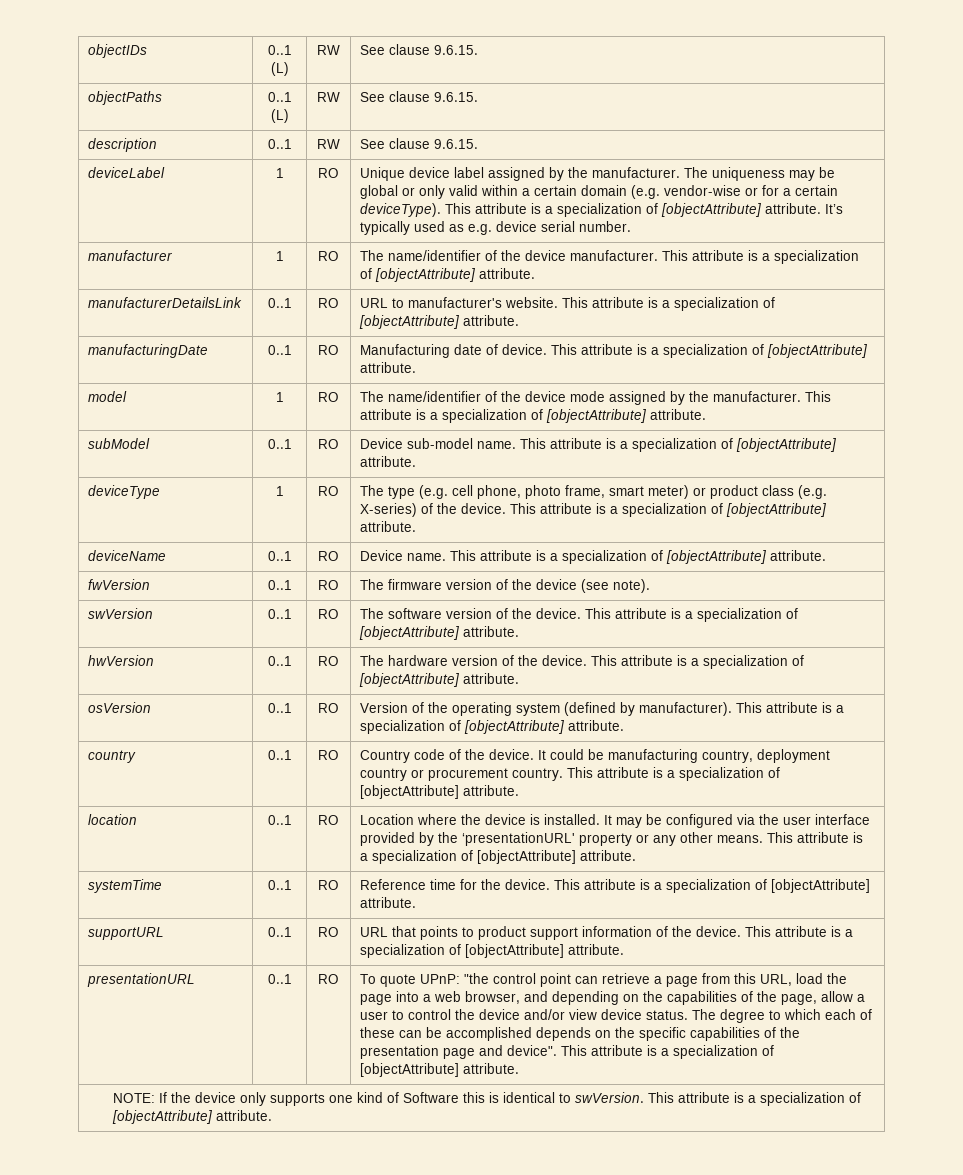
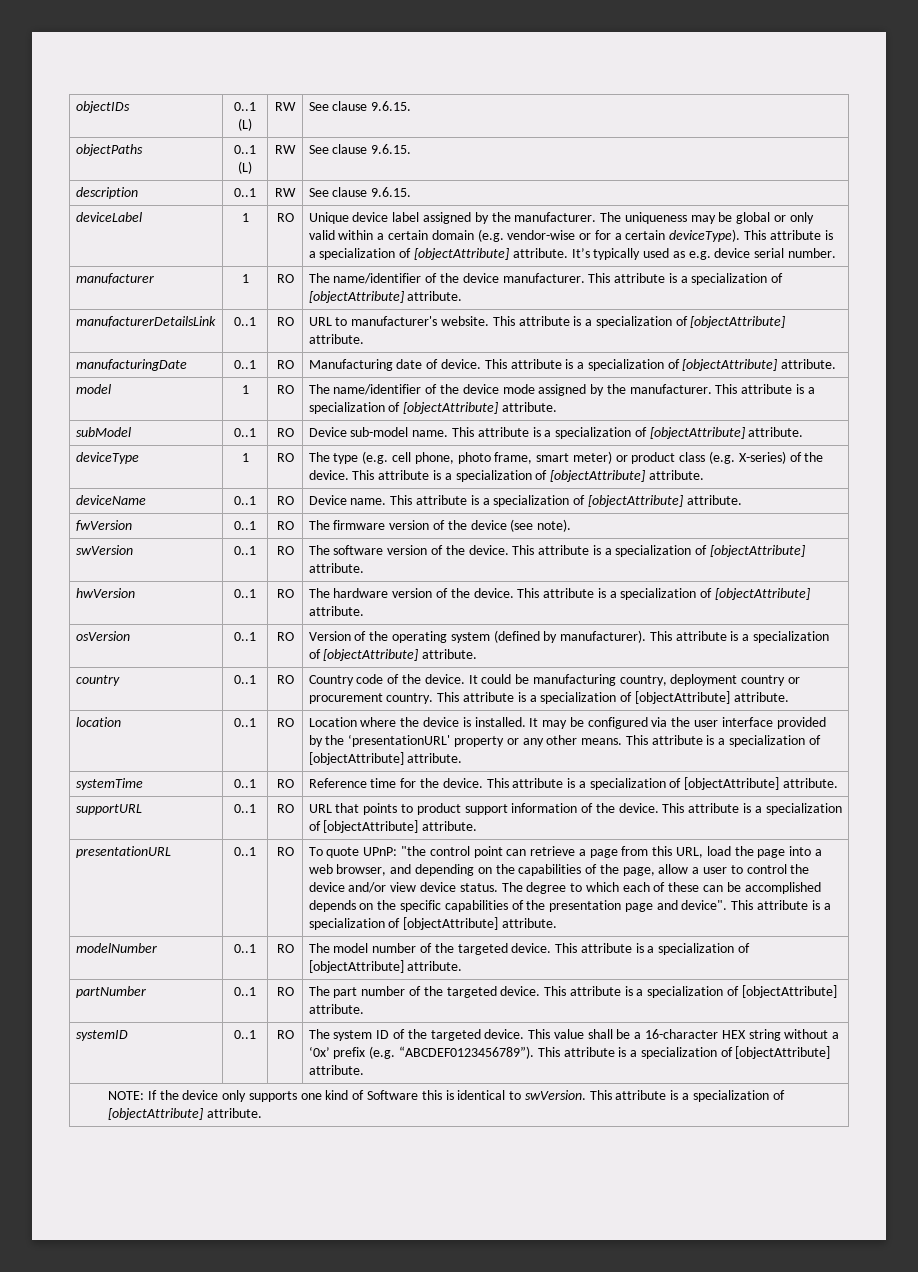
(520, 1068) none -> [75,943,157,953] [234,944,256,953] [276,944,294,953] [308,943,751,955] [308,960,463,973] [75,986,146,998] [234,987,256,996] [276,987,294,996] [308,985,837,998] [308,1004,364,1014] [75,1030,128,1041] [234,1030,256,1039] [276,1030,294,1039] [308,1029,840,1041] [308,1046,831,1059] [308,1065,364,1075] // modelNumber | 0..1 | RO | The model number of the targeted device. This attribute is a specialization of [objectAttribute] attribute. // partNumber | 0..1 | RO | The part number of the targeted device. This attribute is a specialization of [objectAttribute] attribute. // systemID | 0..1 | RO | The system ID of the targeted device. This value shall be a 16-character HEX string without a ‘0x’ prefix (e.g. “ABCDEF0123456789”). This attribute is a specialization of [objectAttribute] attribute.

